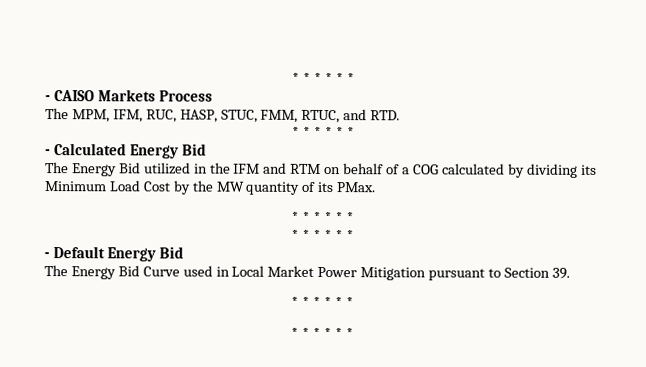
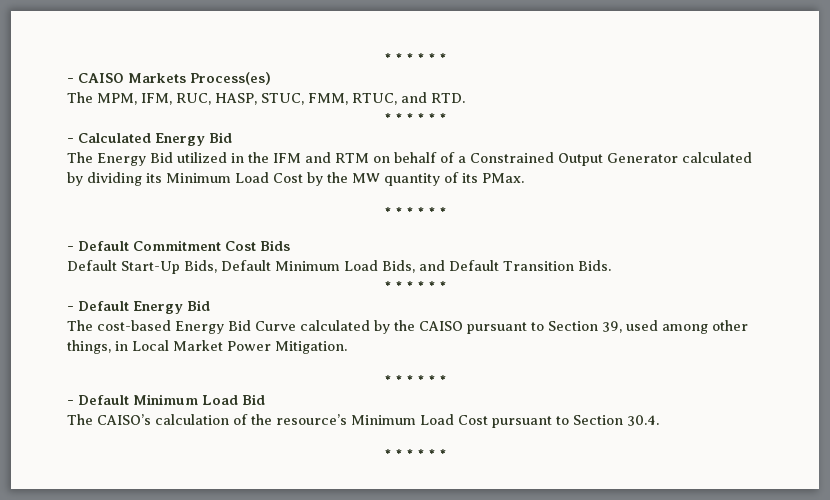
[158,90,213,102] Process -> [190,72,271,85] Process(es)
[412,164,439,175] COG -> [470,152,678,166] Constrained Output Generator
(354, 218) none -> [67,240,290,251] [67,260,611,274] // - Default Commitment Cost Bids // Default Start-Up Bids, Default Minimum Load Bids, and Default Transition Bids.
(68, 271) none -> [97,320,171,331] cost-based
[182,265,570,281] [291,296,354,309] used in Local Market Power Mitigation pursuant to Section 39. // * * * * * * -> [300,320,748,334] [67,340,347,354] [384,375,446,385] [67,394,265,405] [67,414,659,428] calculated by the CAISO pursuant to Section 39, used among other things, in Local Market Power Mitigation. // * * * * * * // - Default Minimum Load Bid // The CAISO’s calculation of the resource’s Minimum Load Cost pursuant to Section 30.4.

